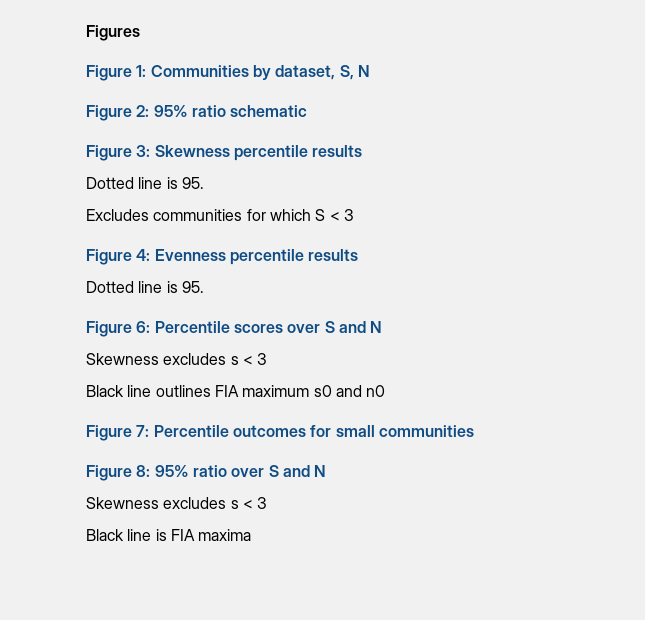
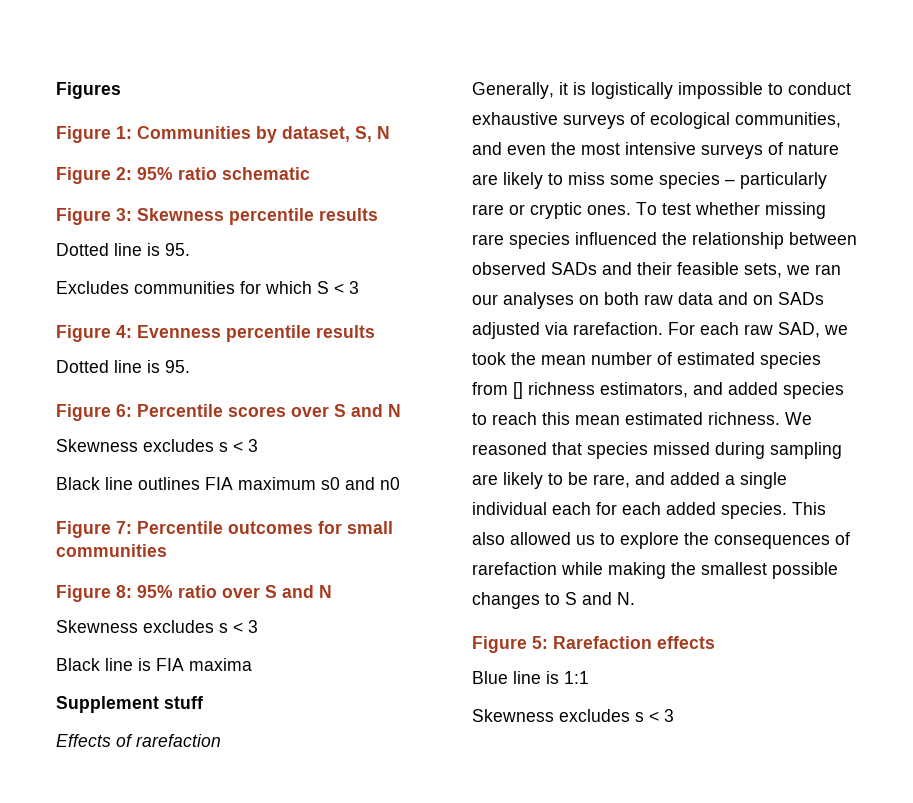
(252, 535) none -> [56,696,203,713] [56,734,221,747] [472,82,851,99] [472,112,841,129] [472,142,839,159] [472,172,827,189] [472,202,826,219] [472,232,857,249] [472,262,841,278] [472,292,824,309] [472,322,848,339] [472,352,821,369] [472,382,844,399] [472,412,812,425] [472,442,842,459] [472,472,787,489] [472,502,826,519] [472,532,850,549] [472,562,838,579] [472,592,635,609] [472,636,715,653] [472,671,589,684] [472,709,674,722] // Supplement stuff // Effects of rarefaction // Generally, it is logistically impossible to conduct exhaustive surveys of ecological communities, and even the most intensive surveys of nature are likely to miss some species – particularly rare or cryptic ones. To test whether missing rare species influenced the relationship between observed SADs and their feasible sets, we ran our analyses on both raw data and on SADs adjusted via rarefaction. For each raw SAD, we took the mean number of estimated species from [] richness estimators, and added species to reach this mean estimated richness. We reasoned that species missed during sampling are likely to be rare, and added a single individual each for each added species. This also allowed us to explore the consequences of rarefaction while making the smallest possible changes to S and N. // Figure 5: Rarefaction effects // Blue line is 1:1 // Skewness excludes s < 3

